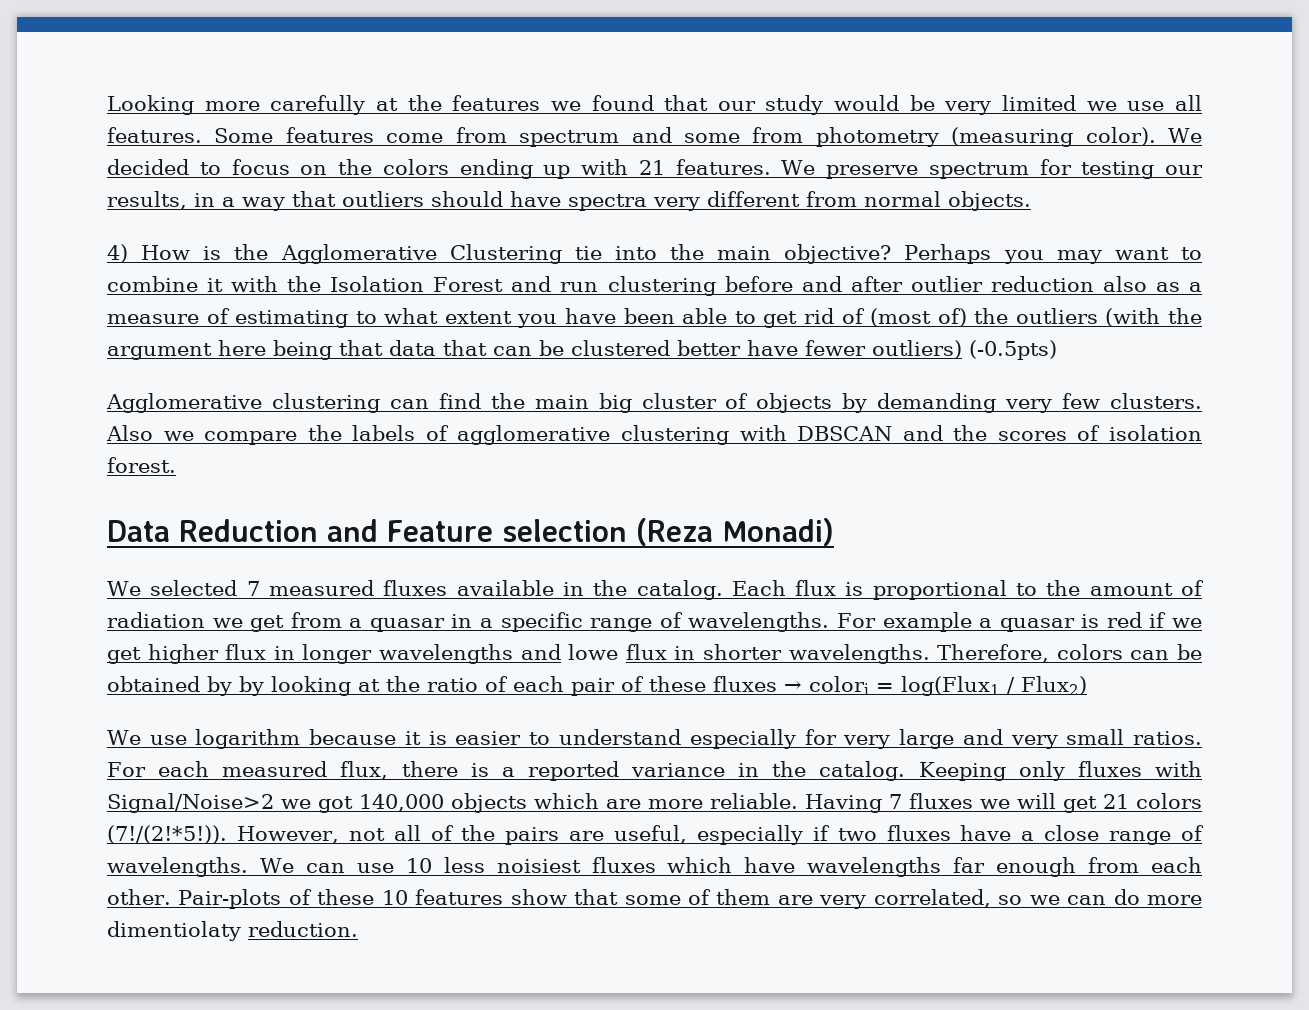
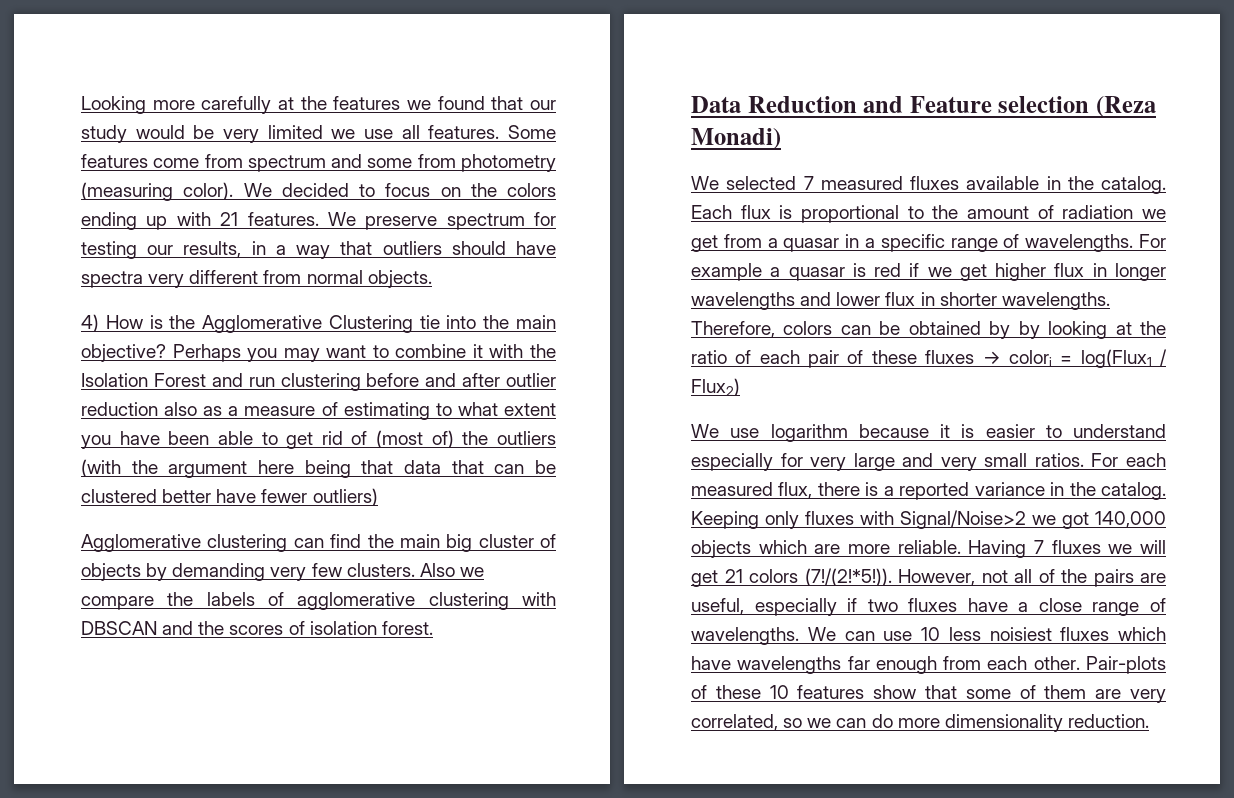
[969,340,1057,360] (-0.5pts) -> (378, 497) none
[568,644,619,660] lowe -> [836,292,881,306] lower
[107,921,241,941] dimentiolaty -> [944,714,1063,732] dimensionality

